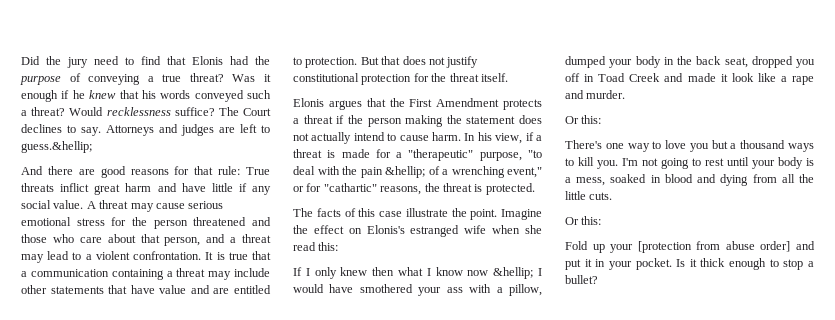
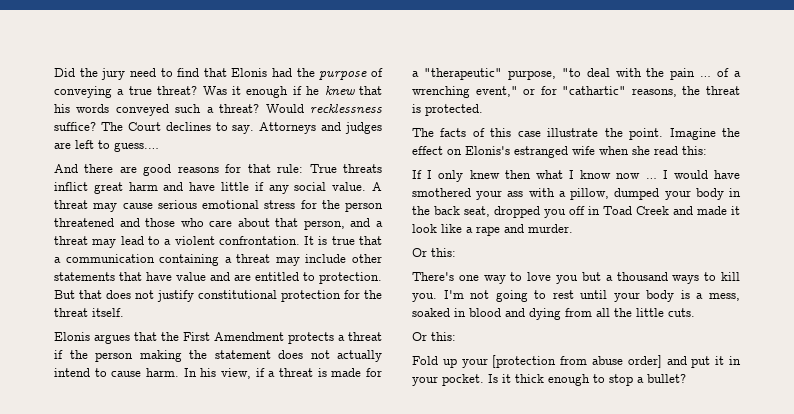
[21,141,92,153] guess.&hellip; -> [114,142,159,152] guess.…
[385,166,425,178] &hellip; -> [700,76,712,77] …
[493,267,534,279] &hellip; -> [645,178,657,179] …

